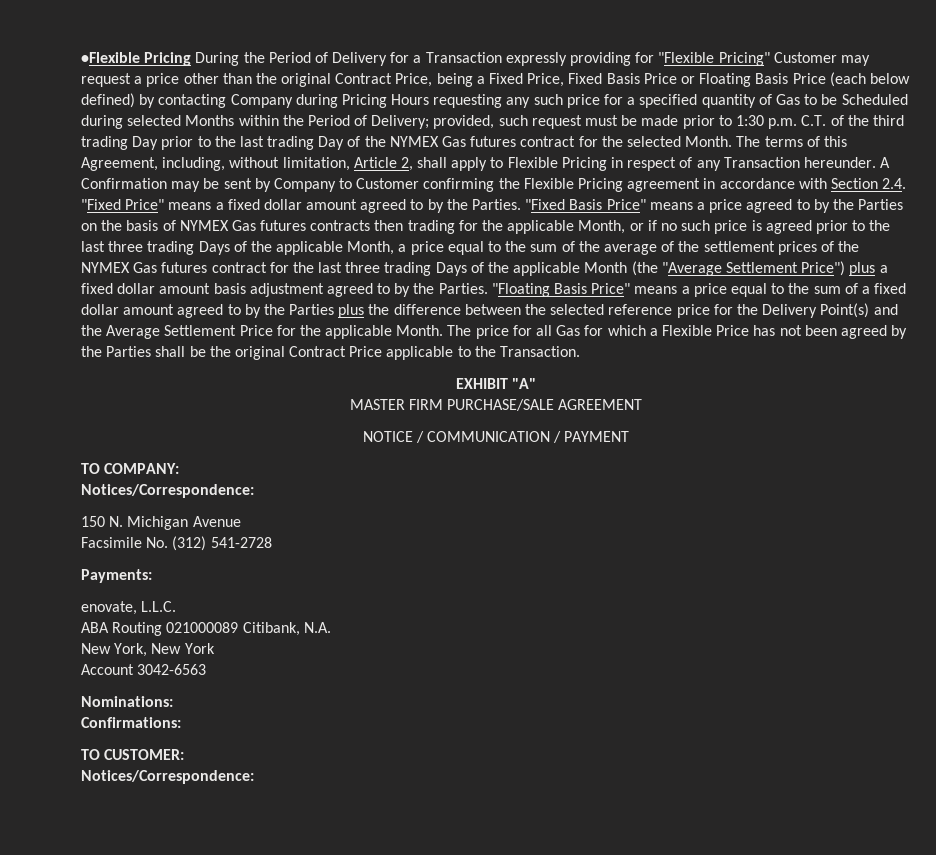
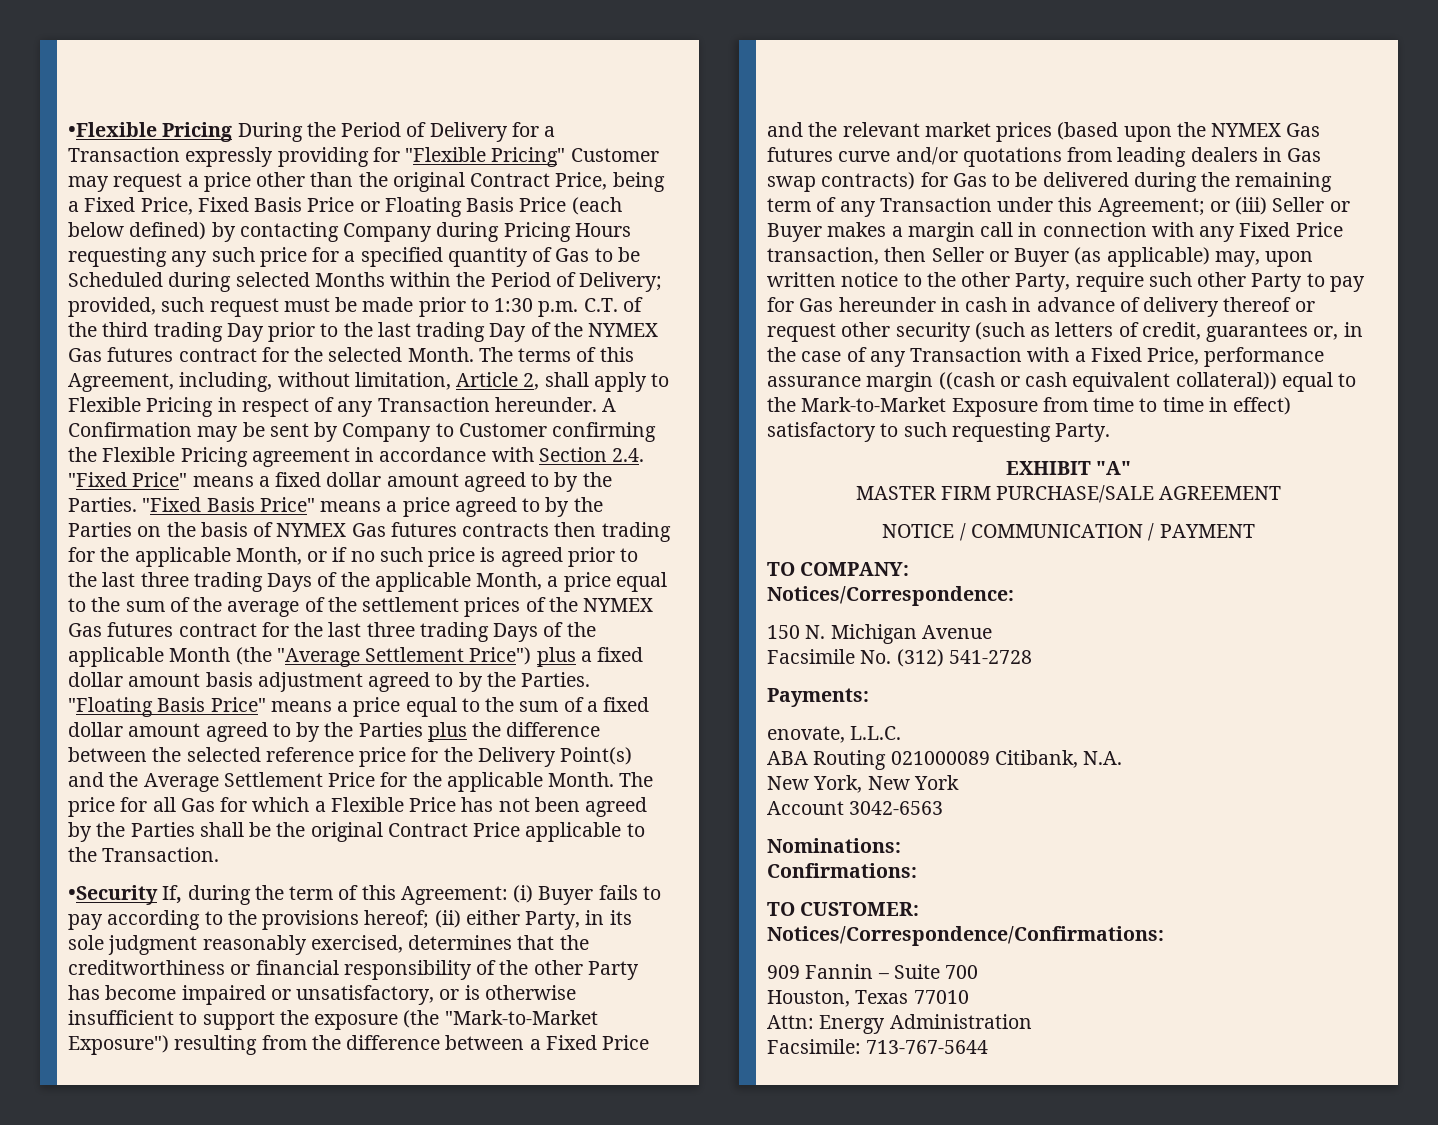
(581, 351) none -> [68,885,661,905] [68,910,632,930] [68,935,589,955] [68,960,639,980] [68,985,576,1005] [68,1010,598,1030] [68,1035,650,1055] [767,122,1321,142] [767,147,1322,167] [767,172,1333,192] [767,197,1350,217] [767,222,1343,242] [767,247,1314,267] [767,272,1365,292] [767,297,1315,317] [767,322,1363,342] [767,347,1325,367] [767,372,1357,392] [767,397,1292,417] [767,422,1111,442] // •Security If, during the term of this Agreement: (i) Buyer fails to pay according to the provisions hereof; (ii) either Party, in its sole judgment reasonably exercised, determines that the creditworthiness or financial responsibility of the other Party has become impaired or unsatisfactory, or is otherwise insufficient to support the exposure (the "Mark-to-Market Exposure") resulting from the difference between a Fixed Price and the relevant market prices (based upon the NYMEX Gas futures curve and/or quotations from leading dealers in Gas swap contracts) for Gas to be delivered during the remaining term of any Transaction under this Agreement; or (iii) Seller or Buyer makes a margin call in connection with any Fixed Price transaction, then Seller or Buyer (as applicable) may, upon written notice to the other Party, require such other Party to pay for Gas hereunder in cash in advance of delivery thereof or request other security (such as letters of credit, guarantees or, in the case of any Transaction with a Fixed Price, performance assurance margin ((cash or cash equivalent collateral)) equal to the Mark-to-Market Exposure from time to time in effect) satisfactory to such requesting Party.
[81,770,254,784] Notices/Correspondence: -> [767,926,1164,946] [767,964,979,979] [767,990,969,1007] [767,1014,1032,1034] [767,1039,989,1054] Notices/Correspondence/Confirmations: // 909 Fannin – Suite 700 // Houston, Texas 77010 // Attn: Energy Administration // Facsimile: 713-767-5644

